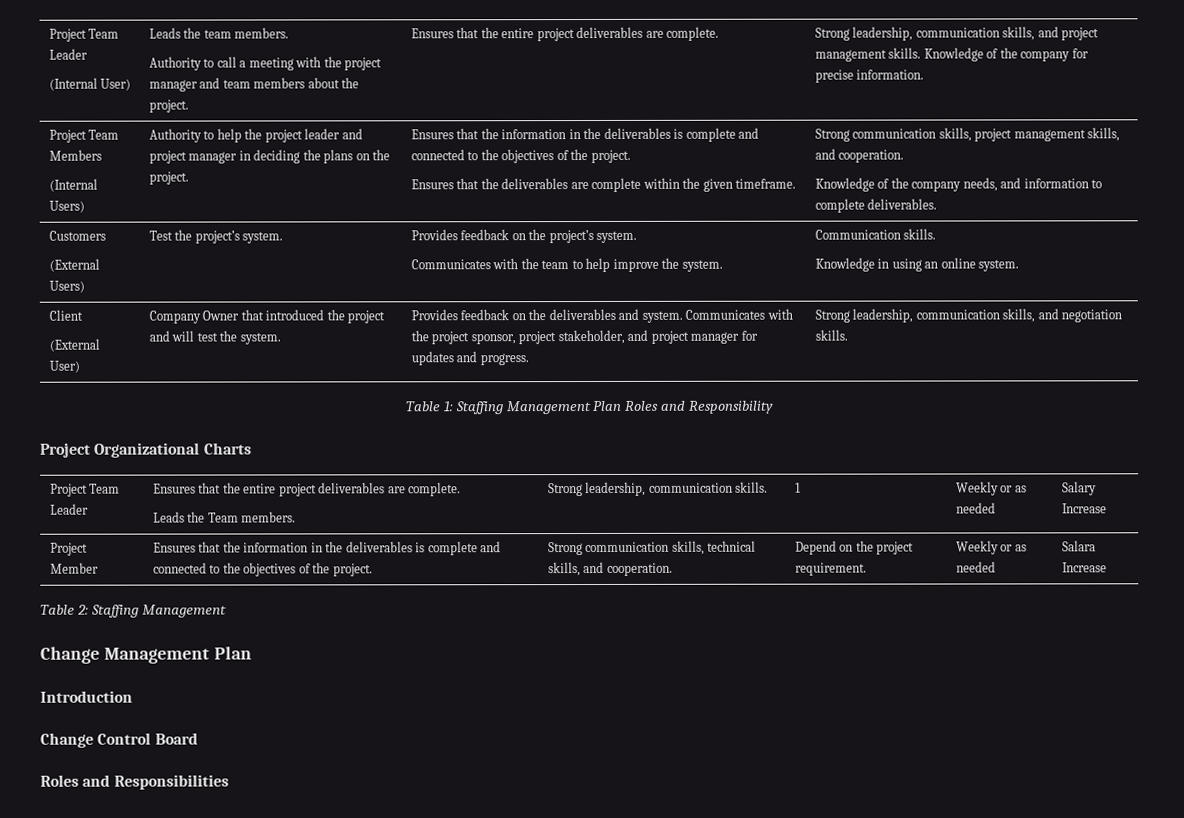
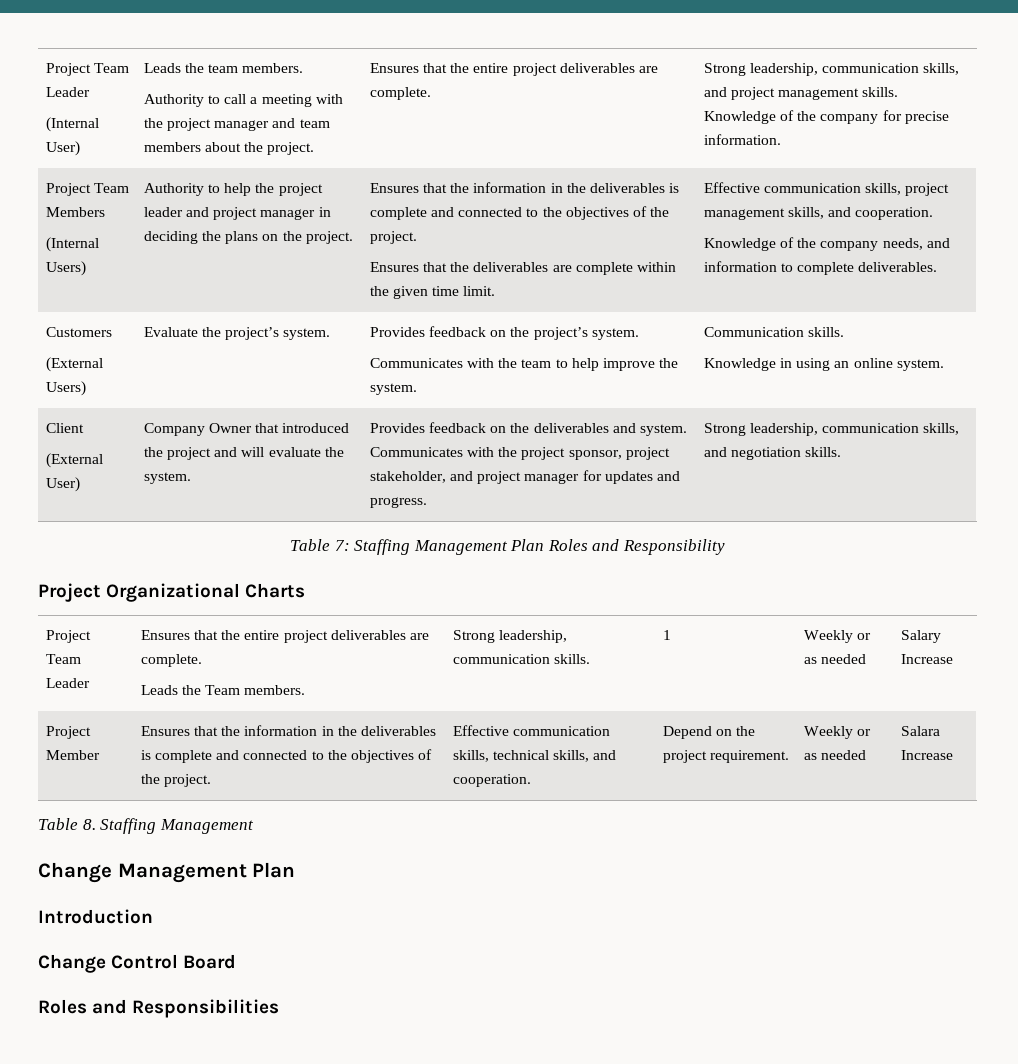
[735,178,797,189] [814,128,850,142] timeframe. | Strong -> [432,286,496,296] [703,182,760,193] time limit. | Effective
[148,230,173,241] Test -> [143,327,198,337] Evaluate
[196,332,218,342] test -> [268,447,321,457] evaluate
[442,401,454,412] 1: -> [334,540,350,551] 7:
[547,542,583,556] Strong -> [452,725,509,736] Effective
[76,604,89,615] 2: -> [82,819,96,830] 8.

